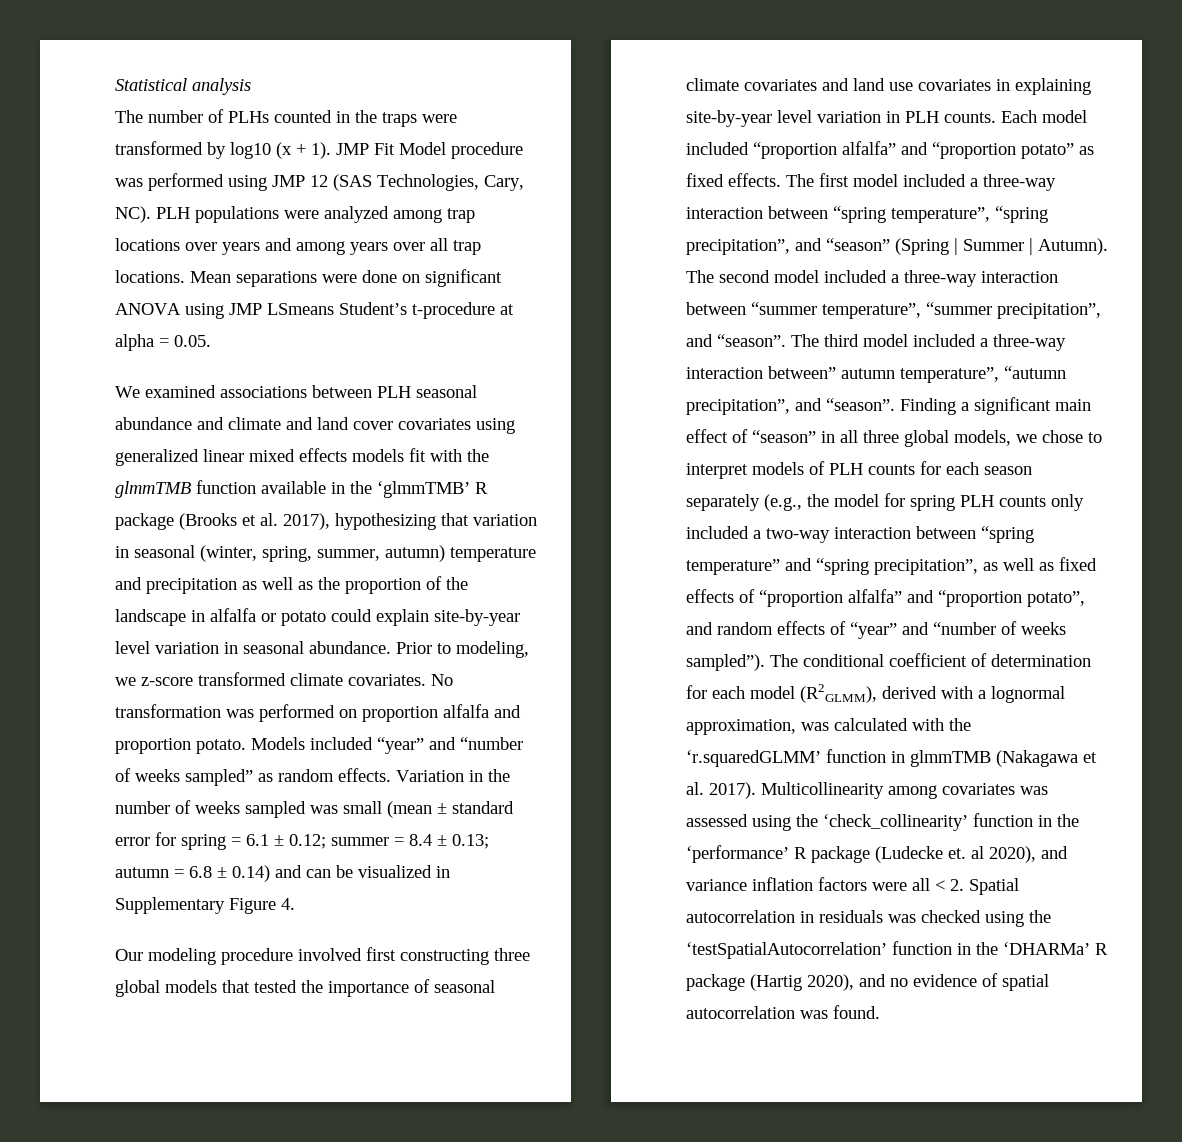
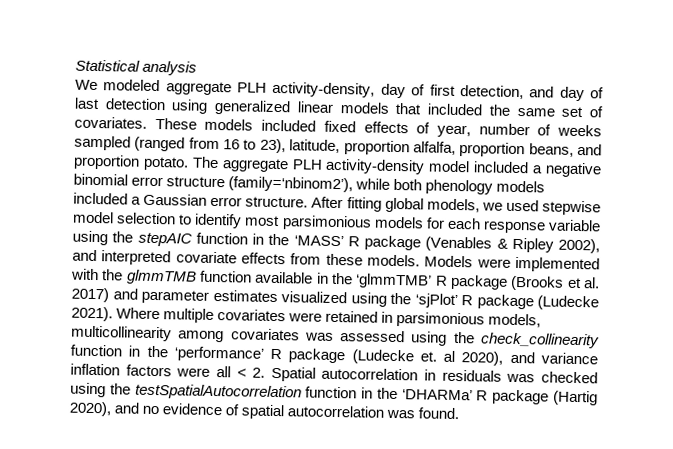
[115,109,457,127] [115,141,523,159] [115,173,524,191] [115,206,475,223] [115,238,481,255] [115,269,502,287] [115,302,514,319] [115,334,211,351] [115,385,477,398] [115,417,515,434] [115,448,426,466] The number of PLHs counted in the traps were transformed by log10 (x + 1). JMP Fit Model procedure was performed using JMP 12 (SAS Technologies, Cary, NC). PLH populations were analyzed among trap locations over years and among years over all trap locations. Mean separations were done on significant ANOVA using JMP LSmeans Student’s t-procedure at alpha = 0.05. // We examined associations between PLH seasonal abundance and climate and land cover covariates using generalized linear mixed effects models fit -> [75,79,605,102] [74,97,604,118] [74,116,602,138] [74,135,603,158] [73,154,603,178] [73,173,546,195] [73,192,602,216] [72,211,602,234] [72,230,600,254] [72,249,600,273] We modeled aggregate PLH activity-density, day of first detection, and day of last detection using generalized linear models that included the same set of covariates. These models included fixed effects of year, number of weeks sampled (ranged from 16 to 23), latitude, proportion alfalfa, proportion beans, and proportion potato. The aggregate PLH activity-density model included a negative binomial error structure (family=‘nbinom2’), while both phenology models included a Gaussian error structure. After fitting global models, we used stepwise model selection to identify most parsimonious models for each response variable using the stepAIC function in the ‘MASS’ R package (Venables & Ripley 2002), and interpreted covariate effects from these models. Models were implemented
[283,513,537,530] [115,545,536,562] [115,576,468,594] [115,608,520,626] [115,641,529,658] [115,672,453,686] [115,704,521,722] [115,737,523,754] [115,768,510,786] [115,800,514,818] [115,832,489,850] [115,865,450,882] [115,897,295,914] [115,947,530,965] [115,979,495,997] [686,78,1091,95] [686,110,1087,127] [686,141,1094,159] [686,173,1056,191] [686,206,1048,223] [686,238,1108,255] [686,270,1058,287] [686,302,1101,319] [686,334,1066,351] [686,366,1066,383] [686,397,1091,415] [686,429,1102,447] [686,461,1032,479] [686,493,1084,511] [686,526,1034,543] [686,557,1097,575] [686,589,1085,607] [686,621,1066,639] [686,653,1091,671] [686,684,1065,703] [686,718,971,735] [686,749,1097,767] [686,782,884,799] 2017), hypothesizing that variation in seasonal (winter, spring, summer, autumn) temperature and precipitation as well as the proportion of the landscape in alfalfa or potato could explain site-by-year level variation in seasonal abundance. Prior to modeling, we z-score transformed climate covariates. No transformation was performed on proportion alfalfa and proportion potato. Models included “year” and “number of weeks sampled” as random effects. Variation in the number of weeks sampled was small (mean ± standard error for spring = 6.1 ± 0.12; summer = 8.4 ± 0.13; autumn = 6.8 ± 0.14) and can be visualized in Supplementary Figure 4. // Our modeling procedure involved first constructing three global models that tested the importance of seasonal climate covariates and land use covariates in explaining site-by-year level variation in PLH counts. Each model included “proportion alfalfa” and “proportion potato” as fixed effects. The first model included a three-way interaction between “spring temperature”, “spring precipitation”, and “season” (Spring | Summer | Autumn). The second model included a three-way interaction between “summer temperature”, “summer precipitation”, and “season”. The third model included a three-way interaction between” autumn temperature”, “autumn precipitation”, and “season”. Finding a significant main effect of “season” in all three global models, we chose to interpret models of PLH counts for each season separately (e.g., the model for spring PLH counts only included a two-way interaction between “spring temperature” and “spring precipitation”, as well as fixed effects of “proportion alfalfa” and “proportion potato”, and random effects of “year” and “number of weeks sampled”). The conditional coefficient of determination for each model (R2GLMM), derived with a lognormal approximation, was calculated with the ‘r.squaredGLMM’ function in glmmTMB (Nakagawa et al. 2017). Multicollinearity -> [71,287,599,311] [71,306,542,328] [71,325,172,342] 2017) and parameter estimates visualized using the ‘sjPlot’ R package (Ludecke 2021). Where multiple covariates were retained in parsimonious models, multicollinearity
[823,814,968,831] ‘check_collinearity’ -> [479,332,600,349] check_collinearity
[686,942,887,959] ‘testSpatialAutocorrelation’ -> [134,383,302,401] testSpatialAutocorrelation

